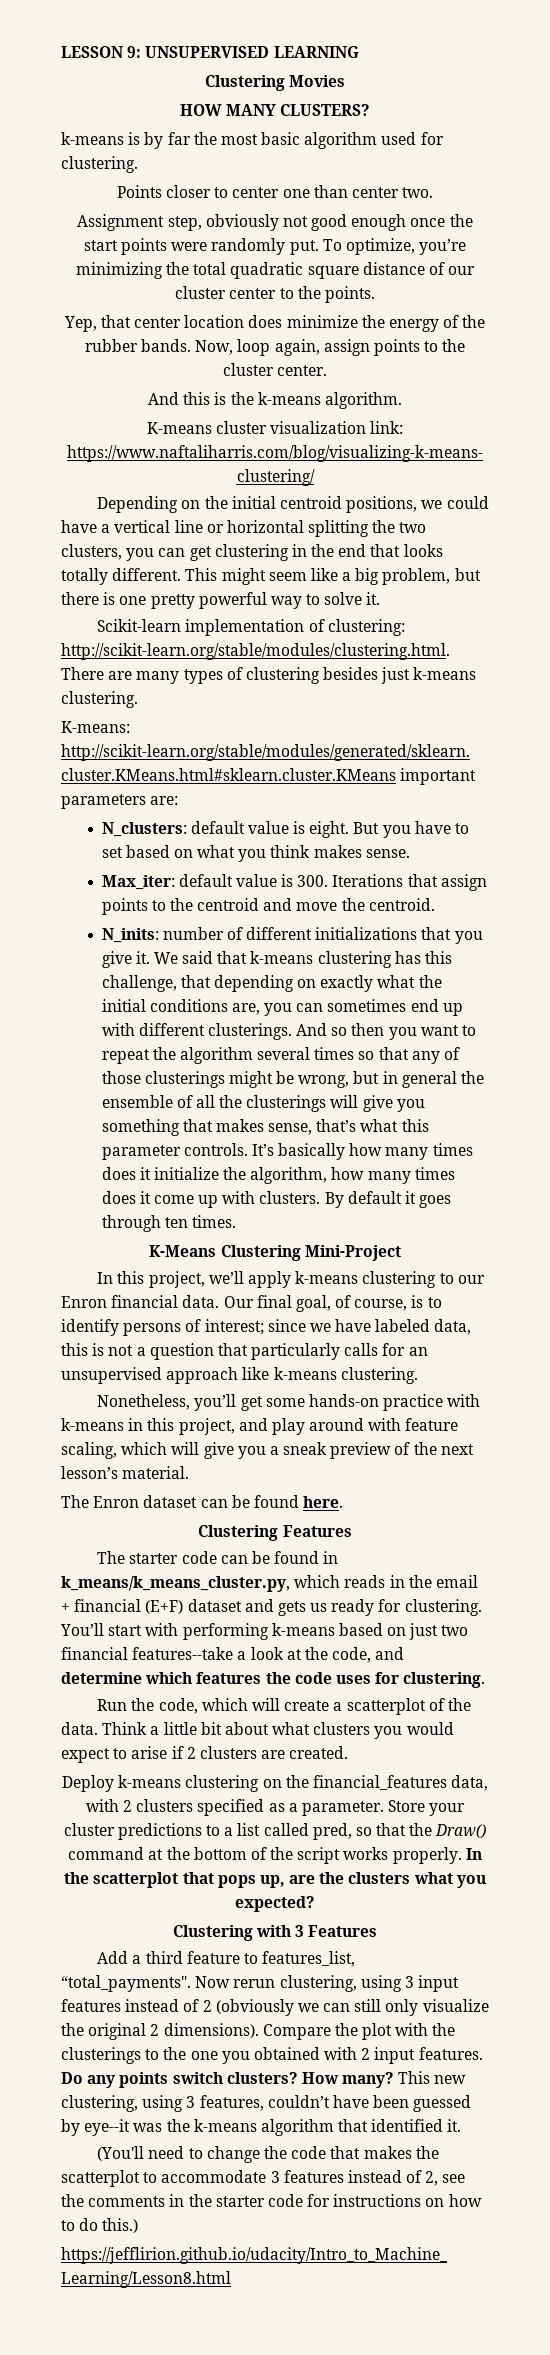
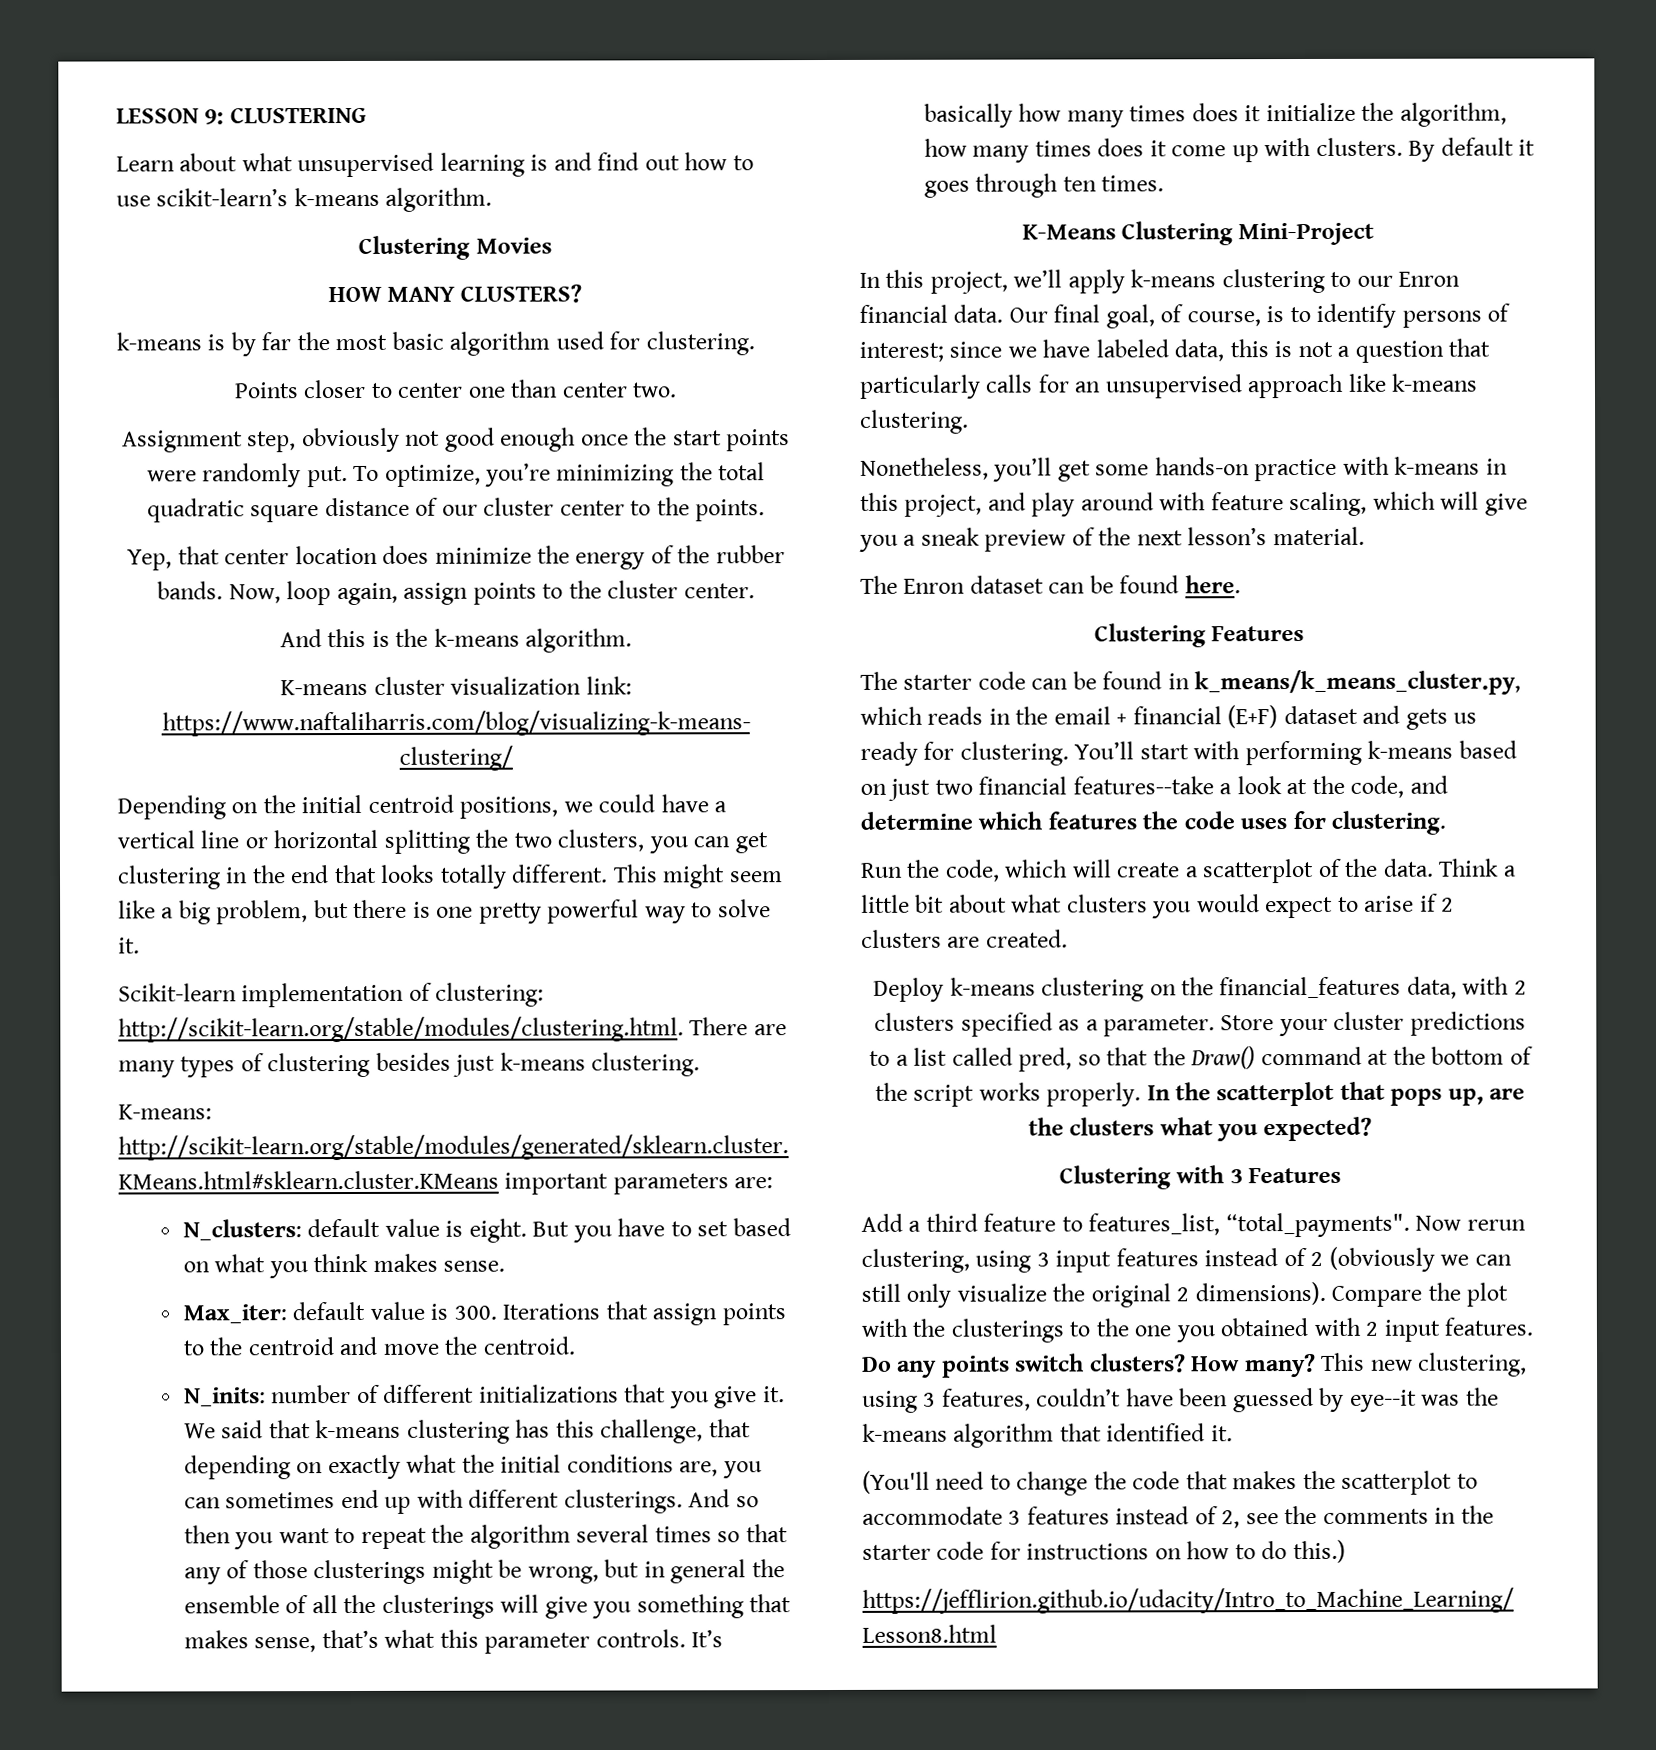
[145,46,359,58] UNSUPERVISED LEARNING -> [229,107,367,124] [116,152,754,178] [116,187,493,212] CLUSTERING // Learn about what unsupervised learning is and find out how to use scikit-learn’s k-means algorithm.

